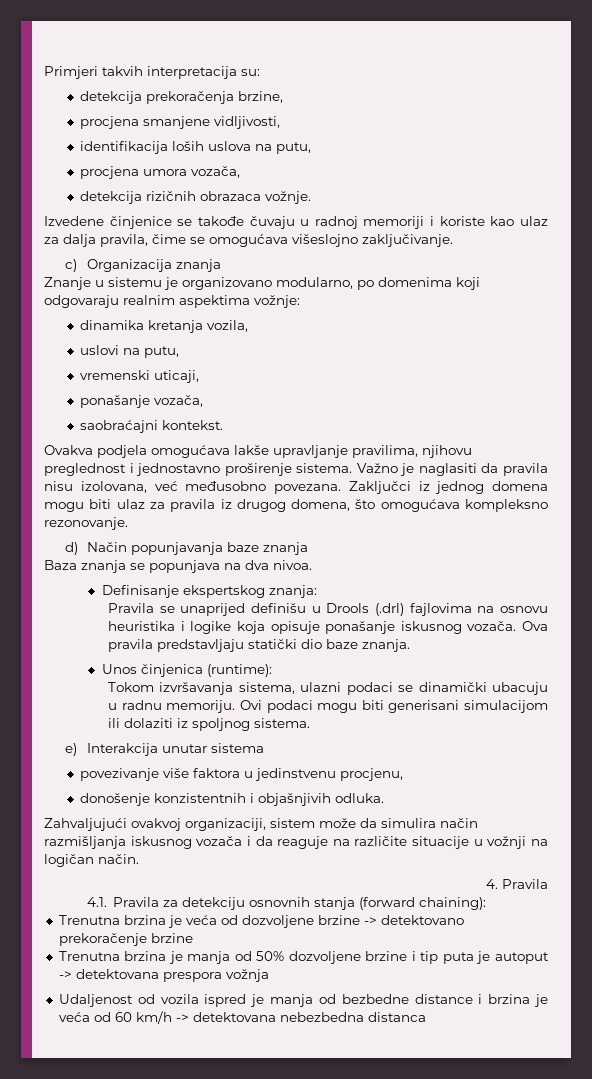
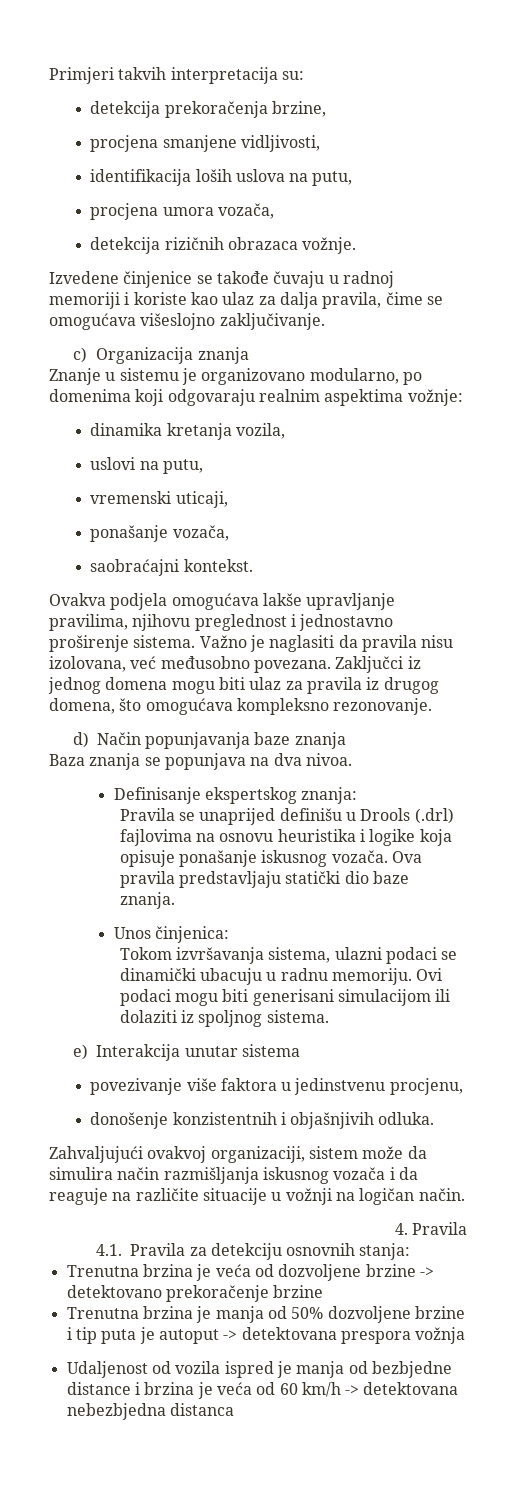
[140,664,272,677] činjenica (runtime): -> [155,926,230,943] činjenica:
[314,897,487,910] stanja (forward chaining): -> [359,1243,411,1260] stanja:
[341,994,409,1004] bezbedne -> [371,1361,452,1378] bezbjedne
[279,1012,364,1022] nebezbedna -> [66,1403,166,1420] nebezbjedna

